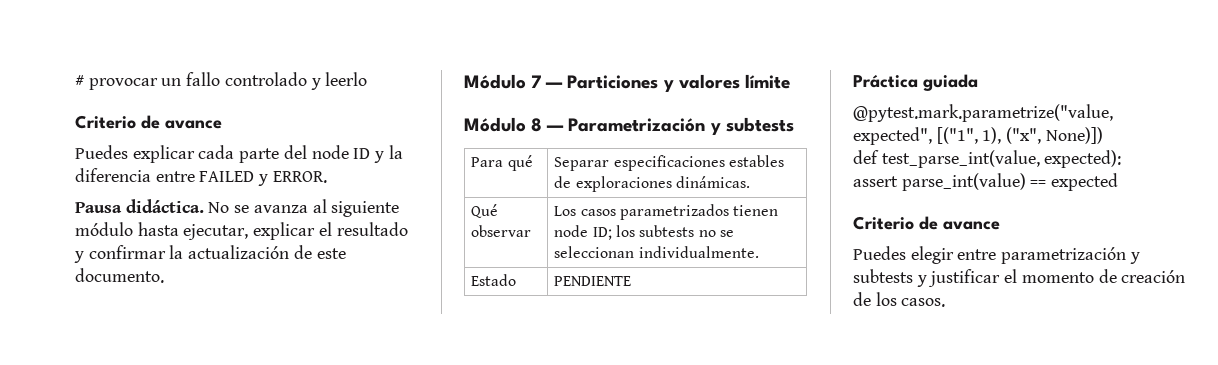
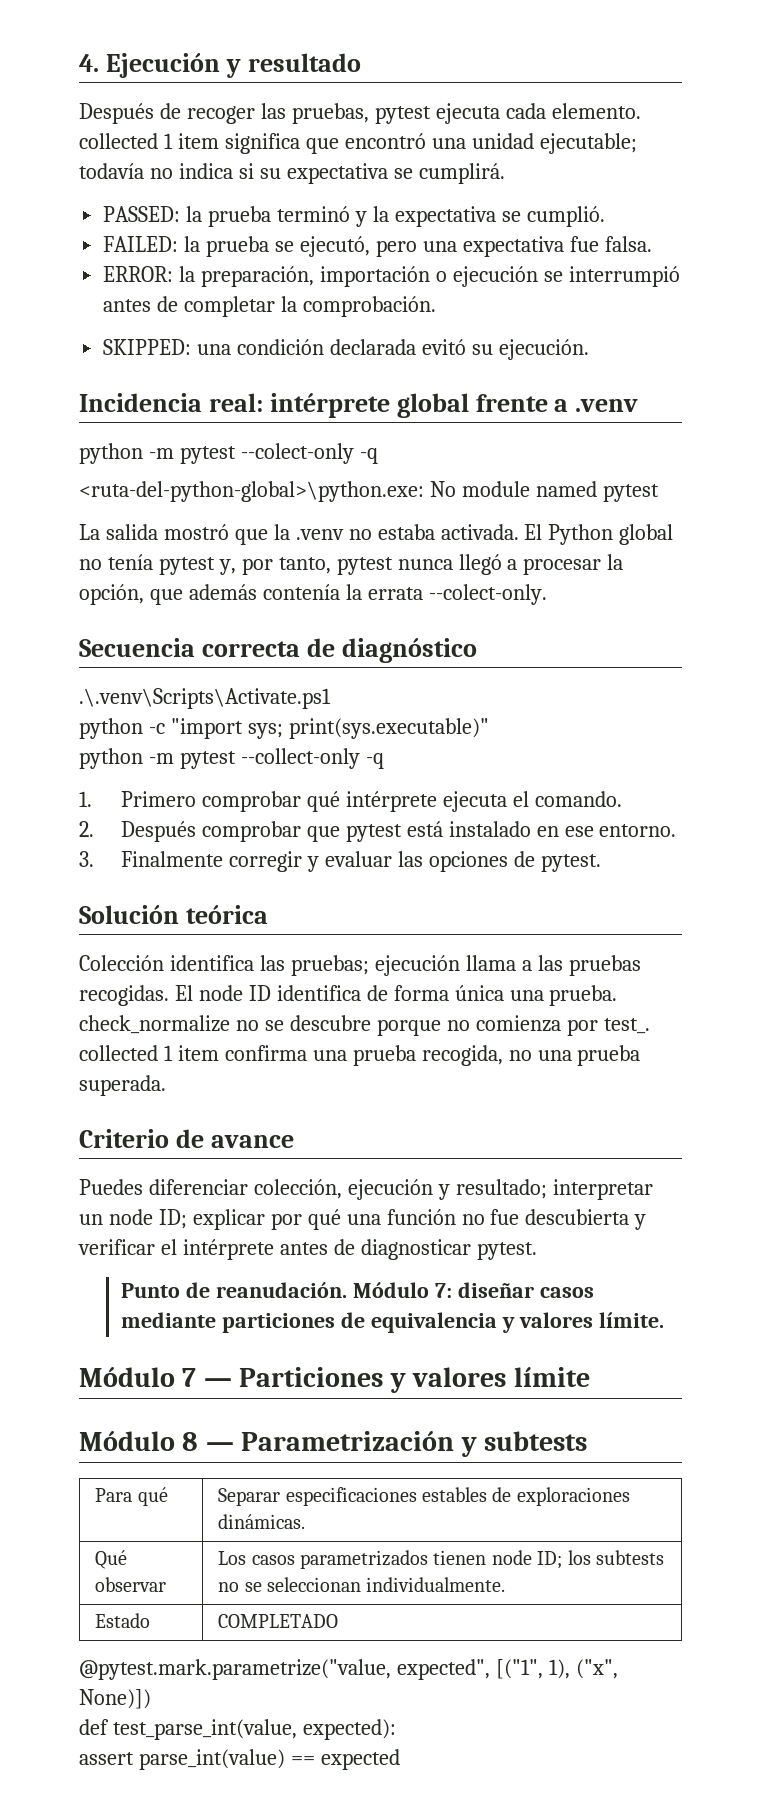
[75,72,368,90] [75,115,222,129] [75,145,403,163] [75,168,327,186] [75,199,400,217] [75,222,408,240] [74,245,346,263] [75,268,164,283] # provocar un fallo controlado y leerlo // Criterio de avance // Puedes explicar cada parte del node ID y la diferencia entre FAILED y ERROR. // Pausa didáctica. No se avanza al siguiente módulo hasta ejecutar, explicar el resultado y confirmar la actualización de este documento. -> [79,53,361,78] [79,103,641,124] [79,133,637,154] [79,163,505,184] [103,206,605,227] [103,236,652,257] [103,266,680,287] [103,296,436,317] [103,339,589,360] [79,393,639,418] [79,443,378,464] [79,481,659,502] [79,524,674,545] [79,554,624,575] [79,584,547,605] [79,638,477,663] [79,688,331,709] [79,718,489,739] [79,748,384,769] [79,791,622,812] [79,821,677,842] [79,851,601,872] [79,905,268,924] [79,955,641,976] [79,985,618,1006] [79,1015,650,1036] [79,1045,641,1066] [79,1075,166,1096] [79,1129,294,1148] [79,1179,653,1200] [79,1209,647,1230] [78,1239,537,1260] [120,1282,594,1298] [120,1312,664,1333] 4. Ejecución y resultado // Después de recoger las pruebas, pytest ejecuta cada elemento. collected 1 item significa que encontró una unidad ejecutable; todavía no indica si su expectativa se cumplirá. // PASSED: la prueba terminó y la expectativa se cumplió. // FAILED: la prueba se ejecutó, pero una expectativa fue falsa. // ERROR: la preparación, importación o ejecución se interrumpió antes de completar la comprobación. // SKIPPED: una condición declarada evitó su ejecución. // Incidencia real: intérprete global frente a .venv // python -m pytest --colect-only -q // <ruta-del-python-global>\python.exe: No module named pytest // La salida mostró que la .venv no estaba activada. El Python global no tenía pytest y, por tanto, pytest nunca llegó a procesar la opción, que además contenía la errata --colect-only. // Secuencia correcta de diagnóstico // .\.venv\Scripts\Activate.ps1 // python -c "import sys; print(sys.executable)" // python -m pytest --collect-only -q // 1. Primero comprobar qué intérprete ejecuta el comando. // 2. Después comprobar que pytest está instalado en ese entorno. // 3. Finalmente corregir y evaluar las opciones de pytest. // Solución teórica // Colección identifica las pruebas; ejecución llama a las pruebas recogidas. El node ID identifica de forma única una prueba. check_normalize no se descubre porque no comienza por test_. collected 1 item confirma una prueba recogida, no una prueba superada. // Criterio de avance // Puedes diferenciar colección, ejecución y resultado; interpretar un node ID; explicar por qué una función no fue descubierta y verificar el intérprete antes de diagnosticar pytest. // Punto de reanudación. Módulo 7: diseñar casos mediante particiones de equivalencia y valores límite.
[554,276,632,286] [853,74,978,91] PENDIENTE // Práctica guiada -> [218,1614,339,1628] COMPLETADO
[853,216,1000,230] [853,246,1140,264] [853,269,1186,287] [853,292,946,307] // Criterio de avance // Puedes elegir entre parametrización y subtests y justificar el momento de creación de los casos. -> (400, 1759) none

